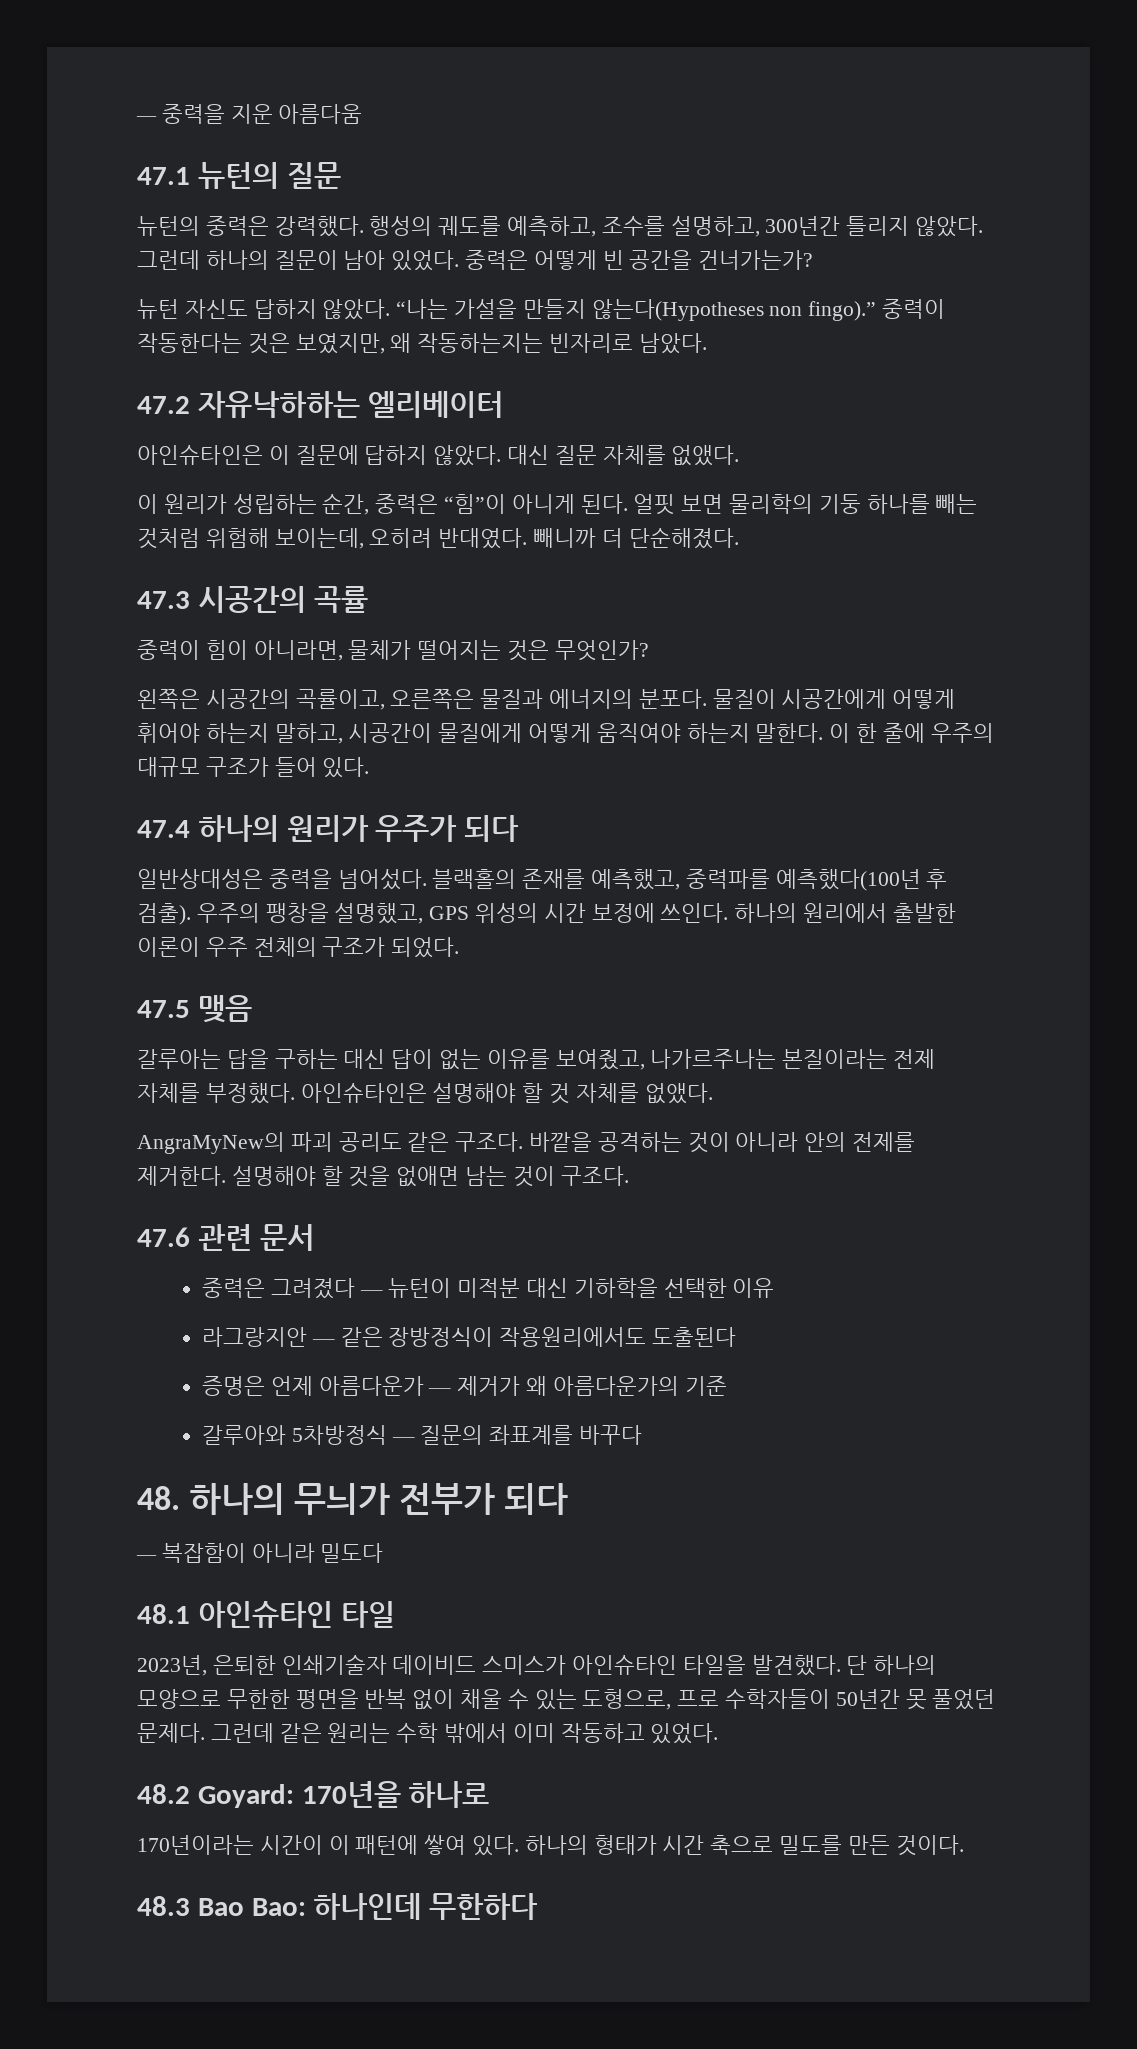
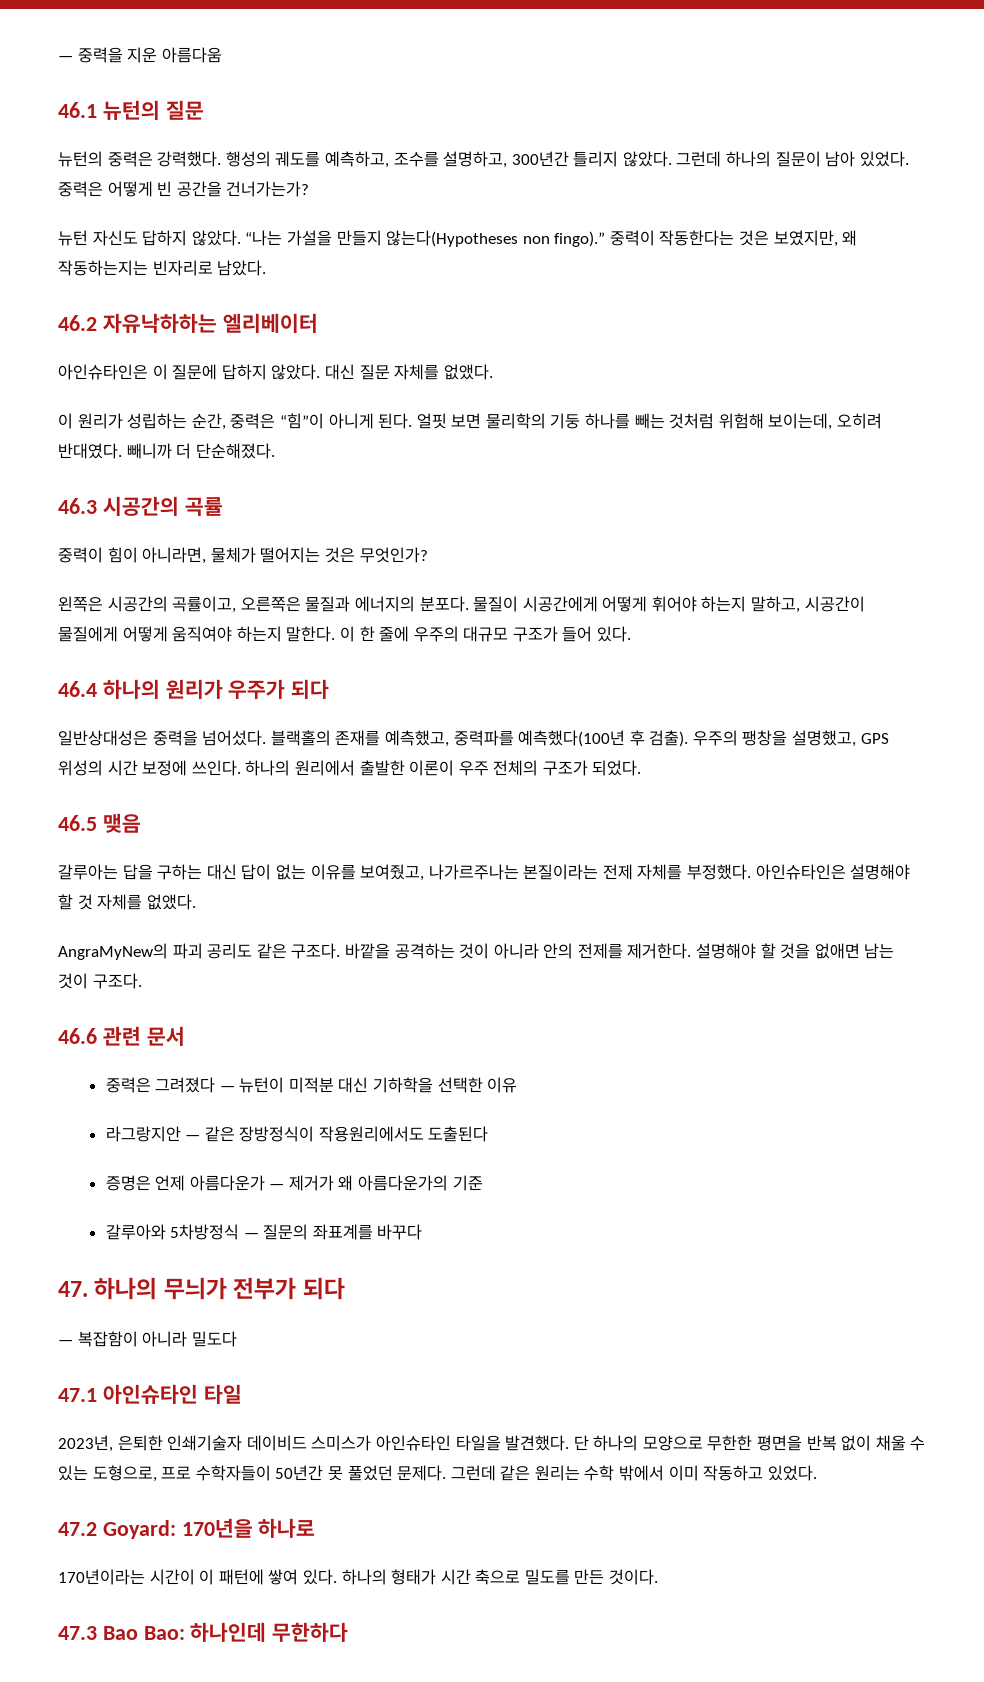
[137,167,190,185] 47.1 -> [58,102,97,118] 46.1
[137,396,190,414] 47.2 -> [58,315,97,331] 46.2
[137,591,190,609] 47.3 -> [58,498,97,514] 46.3
[137,820,190,838] 47.4 -> [58,681,97,697] 46.4
[137,1000,190,1018] 47.5 -> [58,815,97,831] 46.5
[137,1227,190,1247] 47.6 -> [58,1028,97,1044] 46.6
[137,1486,180,1510] 48. -> [58,1281,88,1297] 47.
[137,1604,190,1624] 48.1 -> [58,1388,97,1402] 47.1
[137,1784,190,1804] 48.2 -> [58,1522,97,1536] 47.2
[137,1896,190,1916] 48.3 -> [58,1626,97,1640] 47.3

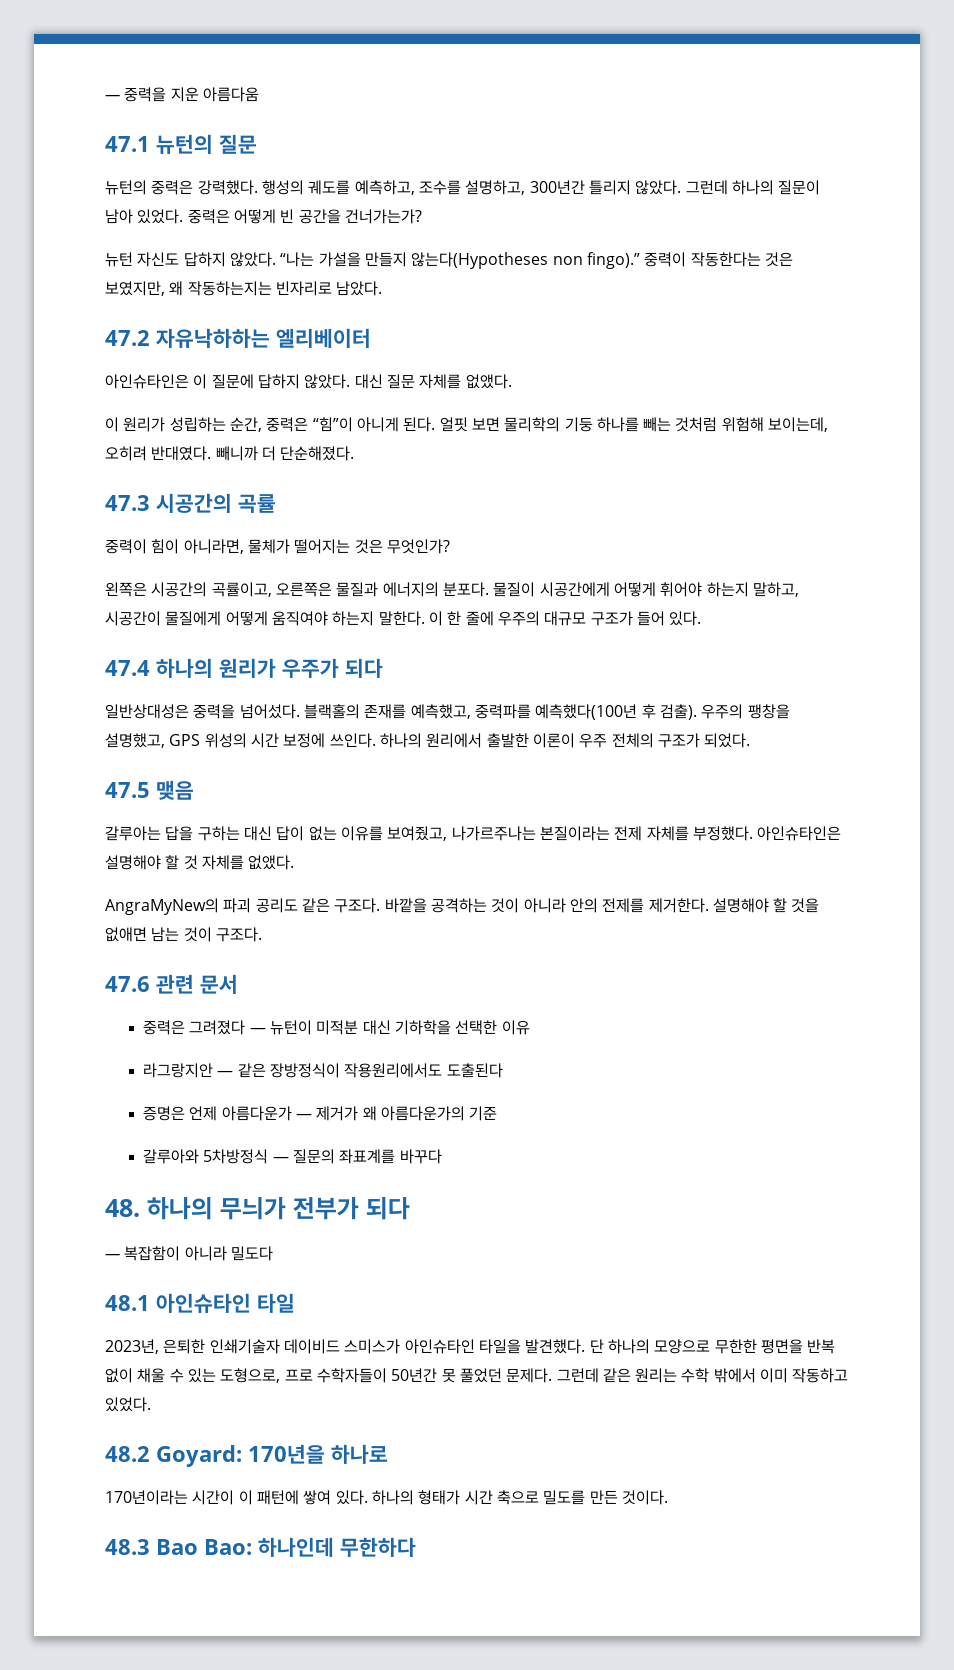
[58,102,97,118] 46.1 -> [105,136,150,152] 47.1
[58,315,97,331] 46.2 -> [105,330,150,346] 47.2
[58,498,97,514] 46.3 -> [105,495,150,511] 47.3
[58,681,97,697] 46.4 -> [105,660,150,676] 47.4
[58,815,97,831] 46.5 -> [105,782,150,798] 47.5
[58,1028,97,1044] 46.6 -> [105,976,150,992] 47.6
[58,1281,88,1297] 47. -> [105,1199,140,1217] 48.
[58,1388,97,1402] 47.1 -> [105,1295,150,1311] 48.1
[58,1522,97,1536] 47.2 -> [105,1446,150,1462] 48.2
[58,1626,97,1640] 47.3 -> [105,1539,150,1555] 48.3

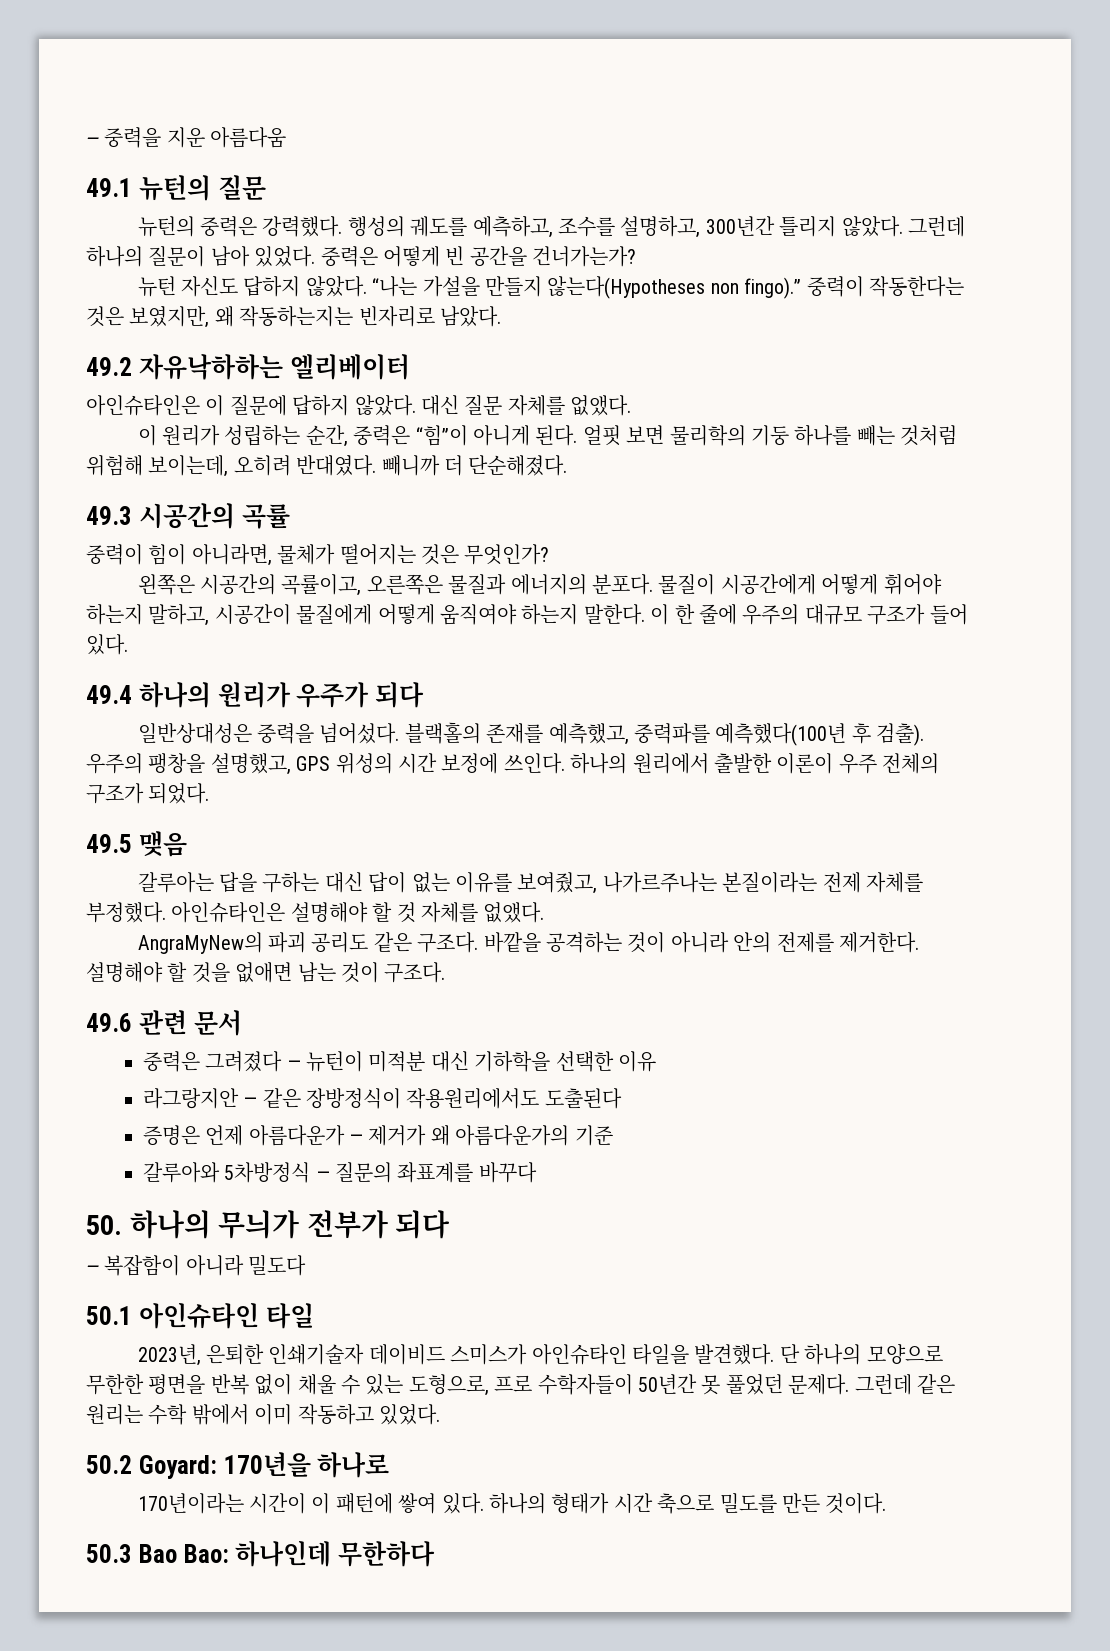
[105,136,150,152] 47.1 -> [86,178,132,197] 49.1
[105,330,150,346] 47.2 -> [86,357,132,376] 49.2
[105,495,150,511] 47.3 -> [86,506,132,525] 49.3
[105,660,150,676] 47.4 -> [86,685,132,704] 49.4
[105,782,150,798] 47.5 -> [86,834,132,853] 49.5
[105,976,150,992] 47.6 -> [86,1013,132,1032] 49.6
[105,1199,140,1217] 48. -> [86,1215,122,1235] 50.
[105,1295,150,1311] 48.1 -> [86,1306,132,1325] 50.1
[105,1446,150,1462] 48.2 -> [86,1455,132,1474] 50.2
[105,1539,150,1555] 48.3 -> [86,1544,132,1563] 50.3

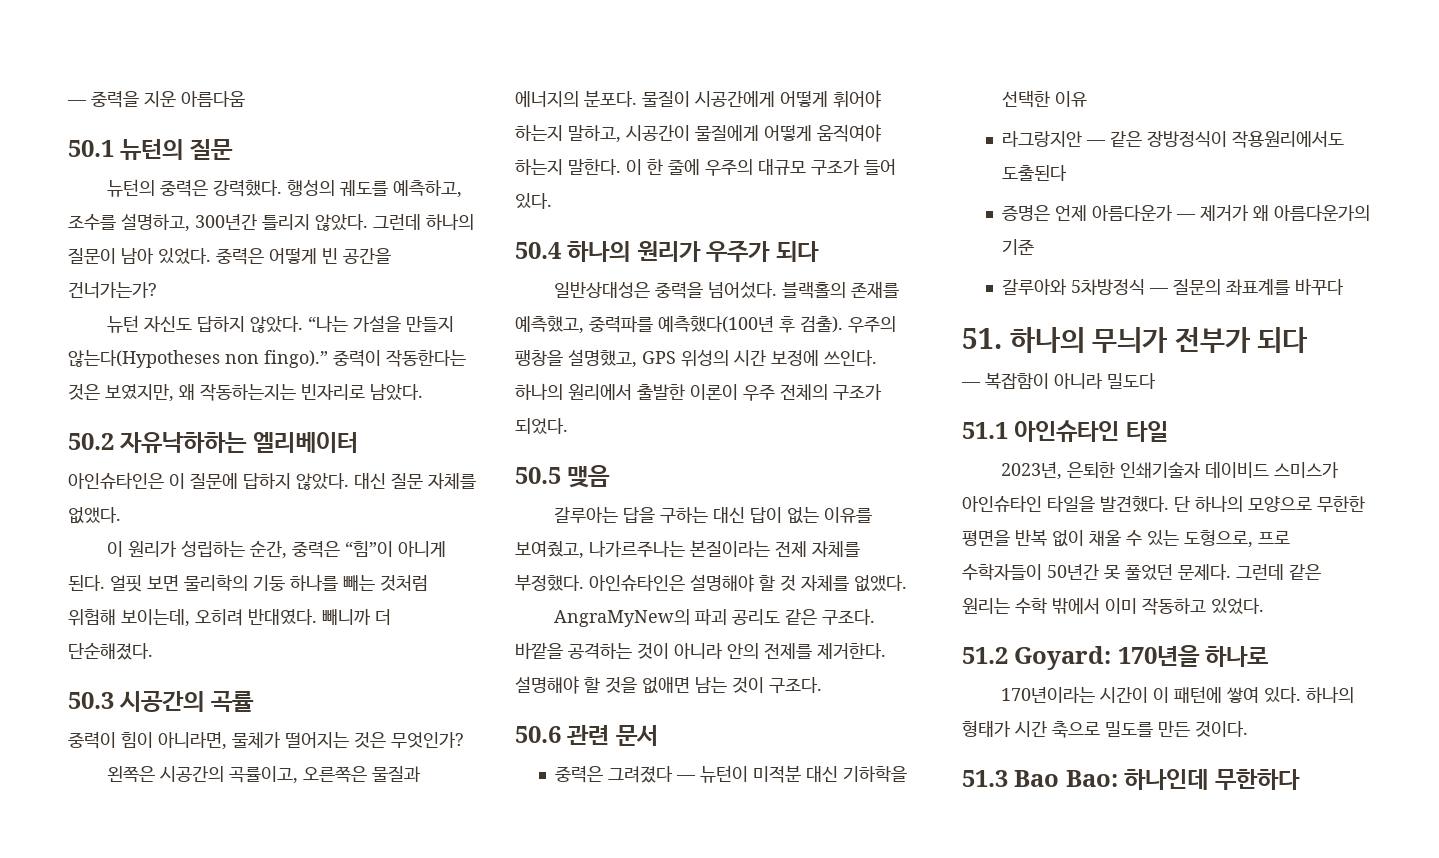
[86,178,132,197] 49.1 -> [68,140,114,157] 50.1
[86,357,132,376] 49.2 -> [68,433,114,450] 50.2
[86,506,132,525] 49.3 -> [68,692,114,709] 50.3
[86,685,132,704] 49.4 -> [515,242,561,259] 50.4
[86,834,132,853] 49.5 -> [515,467,561,484] 50.5
[86,1013,132,1032] 49.6 -> [515,726,561,743] 50.6
[86,1215,122,1235] 50. -> [962,328,1002,349] 51.
[86,1306,132,1325] 50.1 -> [962,422,1008,439] 51.1
[86,1455,132,1474] 50.2 -> [962,647,1008,664] 51.2
[86,1544,132,1563] 50.3 -> [962,770,1008,787] 51.3

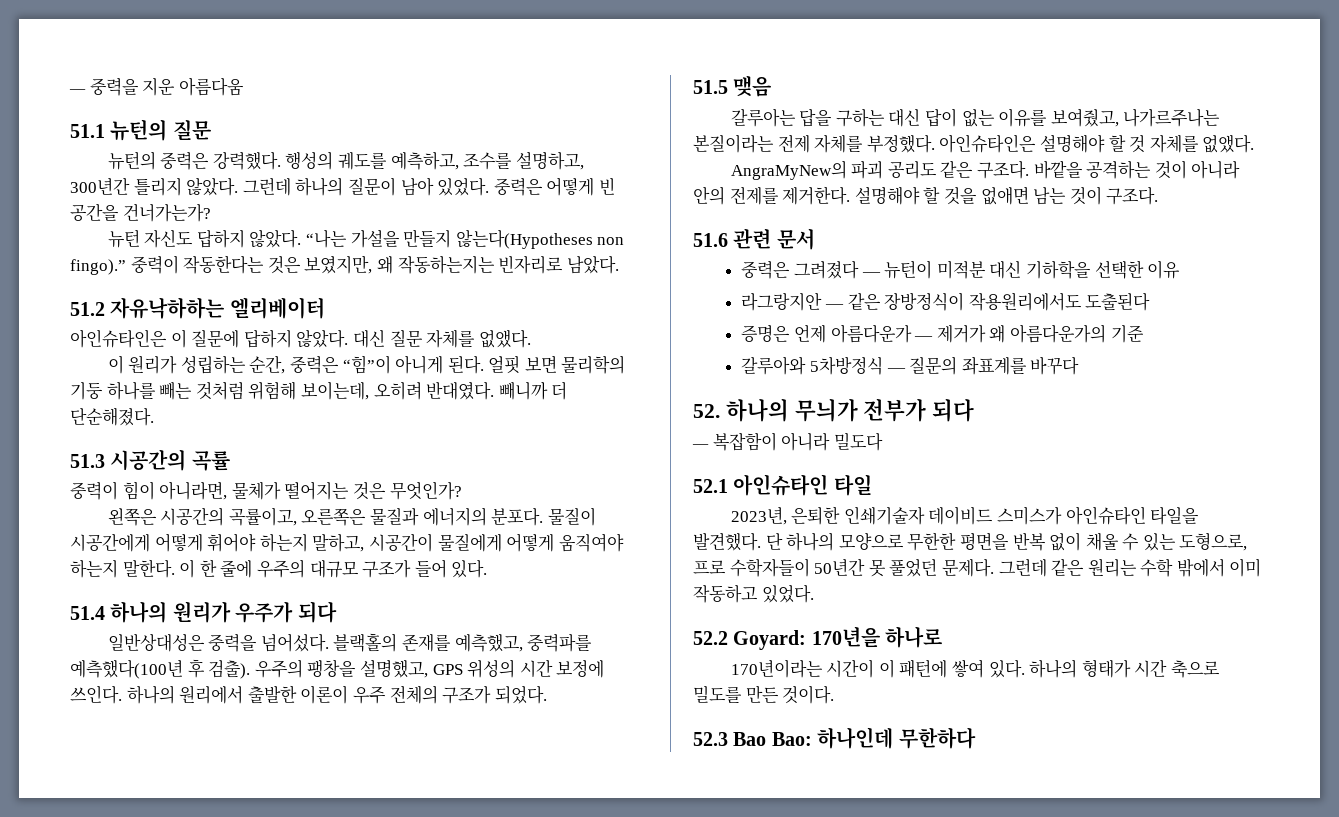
[68,140,114,157] 50.1 -> [70,124,105,138] 51.1
[68,433,114,450] 50.2 -> [70,302,105,316] 51.2
[68,692,114,709] 50.3 -> [70,454,105,468] 51.3
[515,242,561,259] 50.4 -> [70,606,105,620] 51.4
[515,467,561,484] 50.5 -> [693,80,728,94] 51.5
[515,726,561,743] 50.6 -> [693,233,728,247] 51.6
[962,328,1002,349] 51. -> [693,404,720,418] 52.
[962,422,1008,439] 51.1 -> [693,479,728,493] 52.1
[962,647,1008,664] 51.2 -> [693,631,728,645] 52.2
[962,770,1008,787] 51.3 -> [693,732,728,746] 52.3

